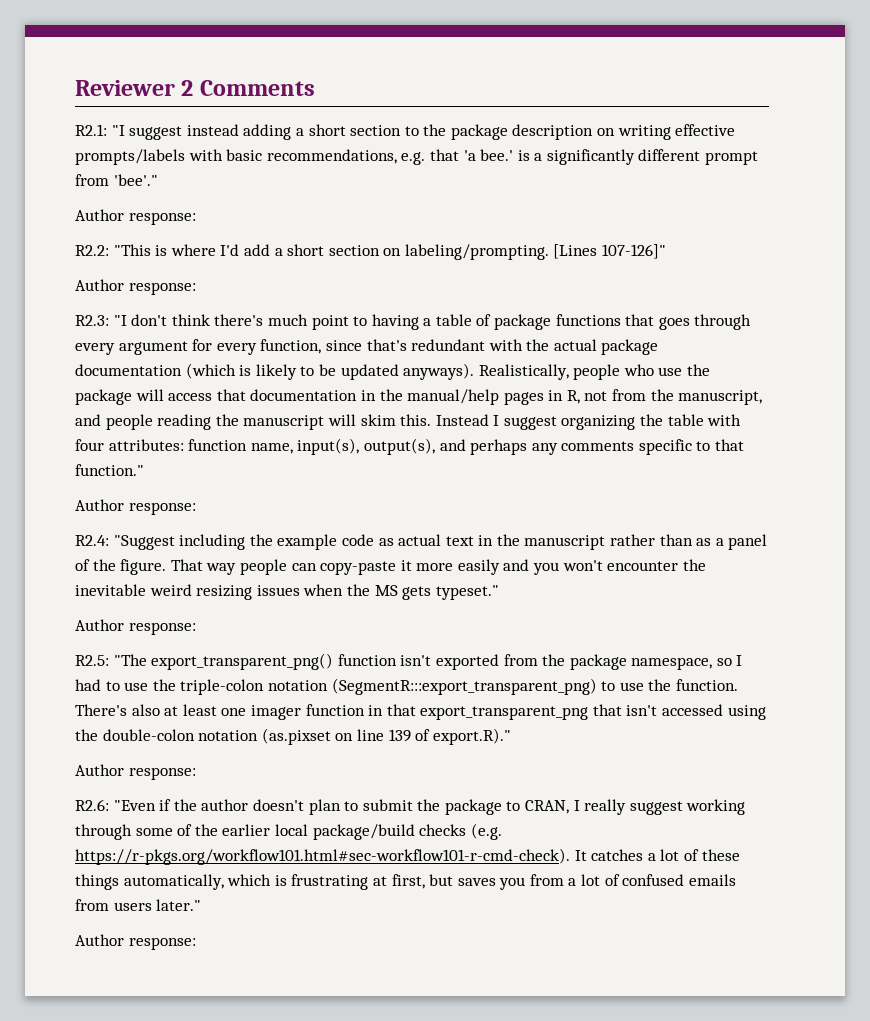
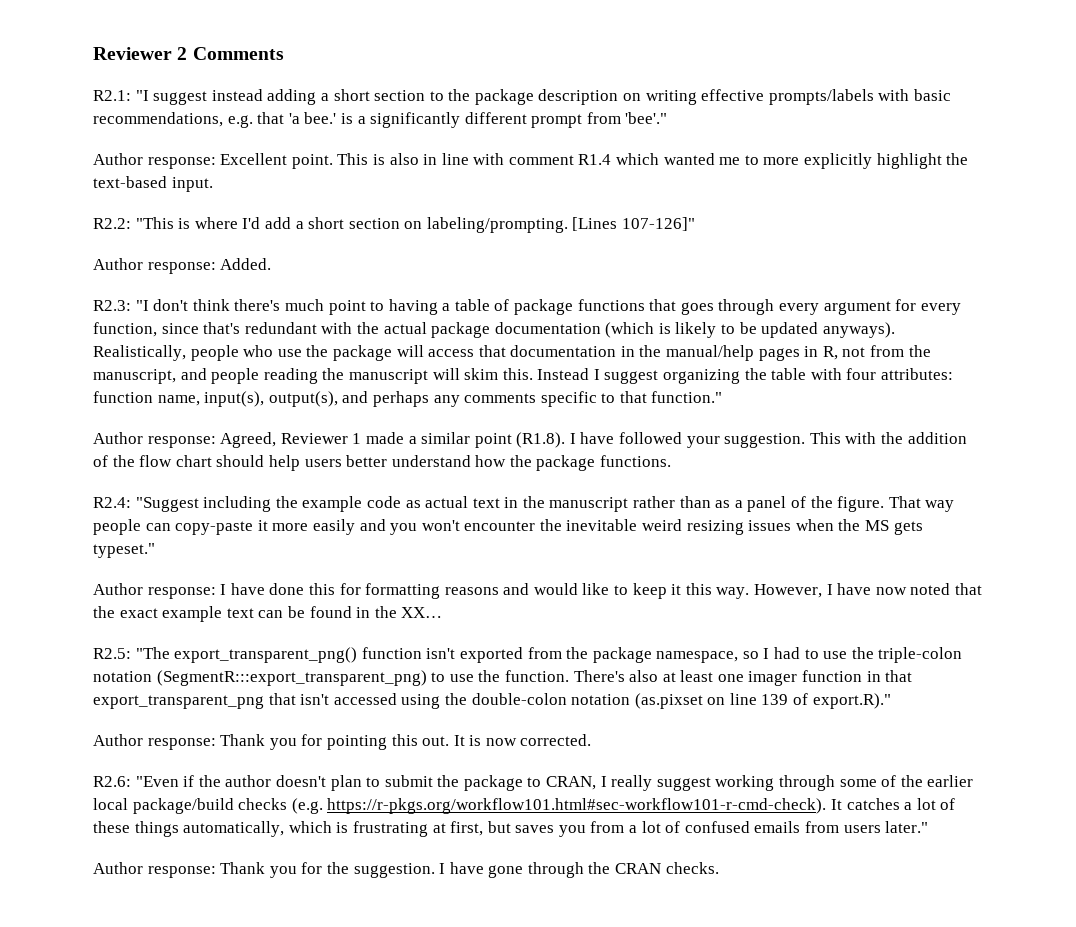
(196, 218) none -> [220,153,969,169] [93,176,213,192] Excellent point. This is also in line with comment R1.4 which wanted me to more explicitly highlight the text-based input.
(196, 288) none -> [220,258,272,270] Added.
(196, 508) none -> [220,432,967,448] [93,455,672,471] Agreed, Reviewer 1 made a similar point (R1.8). I have followed your suggestion. This with the addition of the flow chart should help users better understand how the package functions.
(196, 628) none -> [220,583,982,599] [93,606,443,622] I have done this for formatting reasons and would like to keep it this way. However, I have now noted that the exact example text can be found in the XX…
(196, 773) none -> [220,734,592,750] Thank you for pointing this out. It is now corrected.
(196, 943) none -> [220,862,719,878] Thank you for the suggestion. I have gone through the CRAN checks.

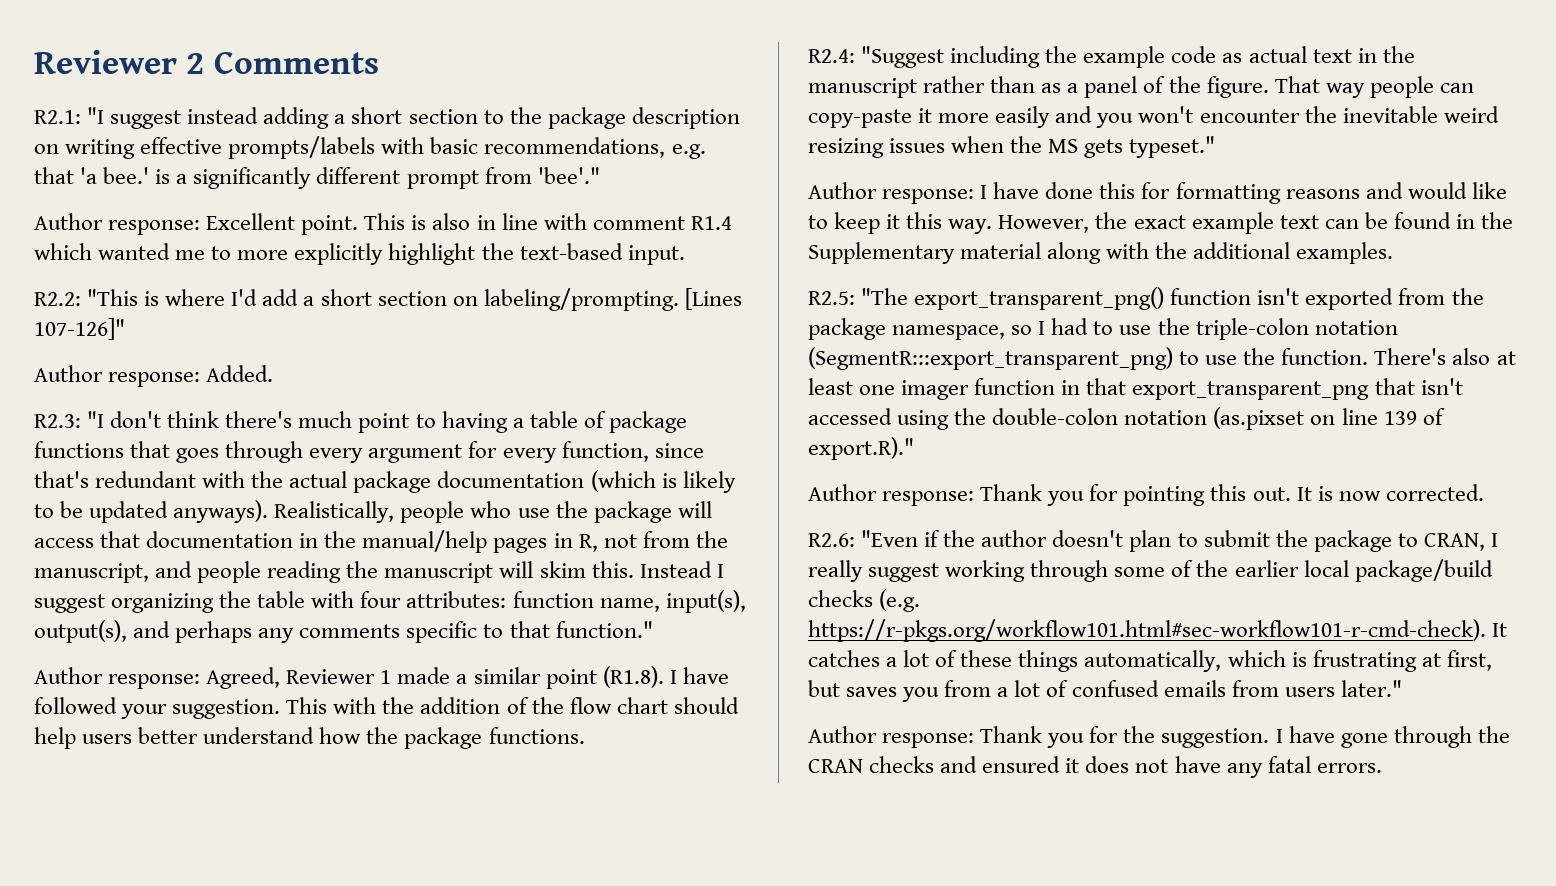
[826,583,982,595] I have now noted that -> (1090, 224) none
[401,607,443,618] XX… -> [808,242,1394,264] Supplementary material along with the additional examples.
[665,862,719,874] checks. -> [869,756,1382,778] checks and ensured it does not have any fatal errors.

